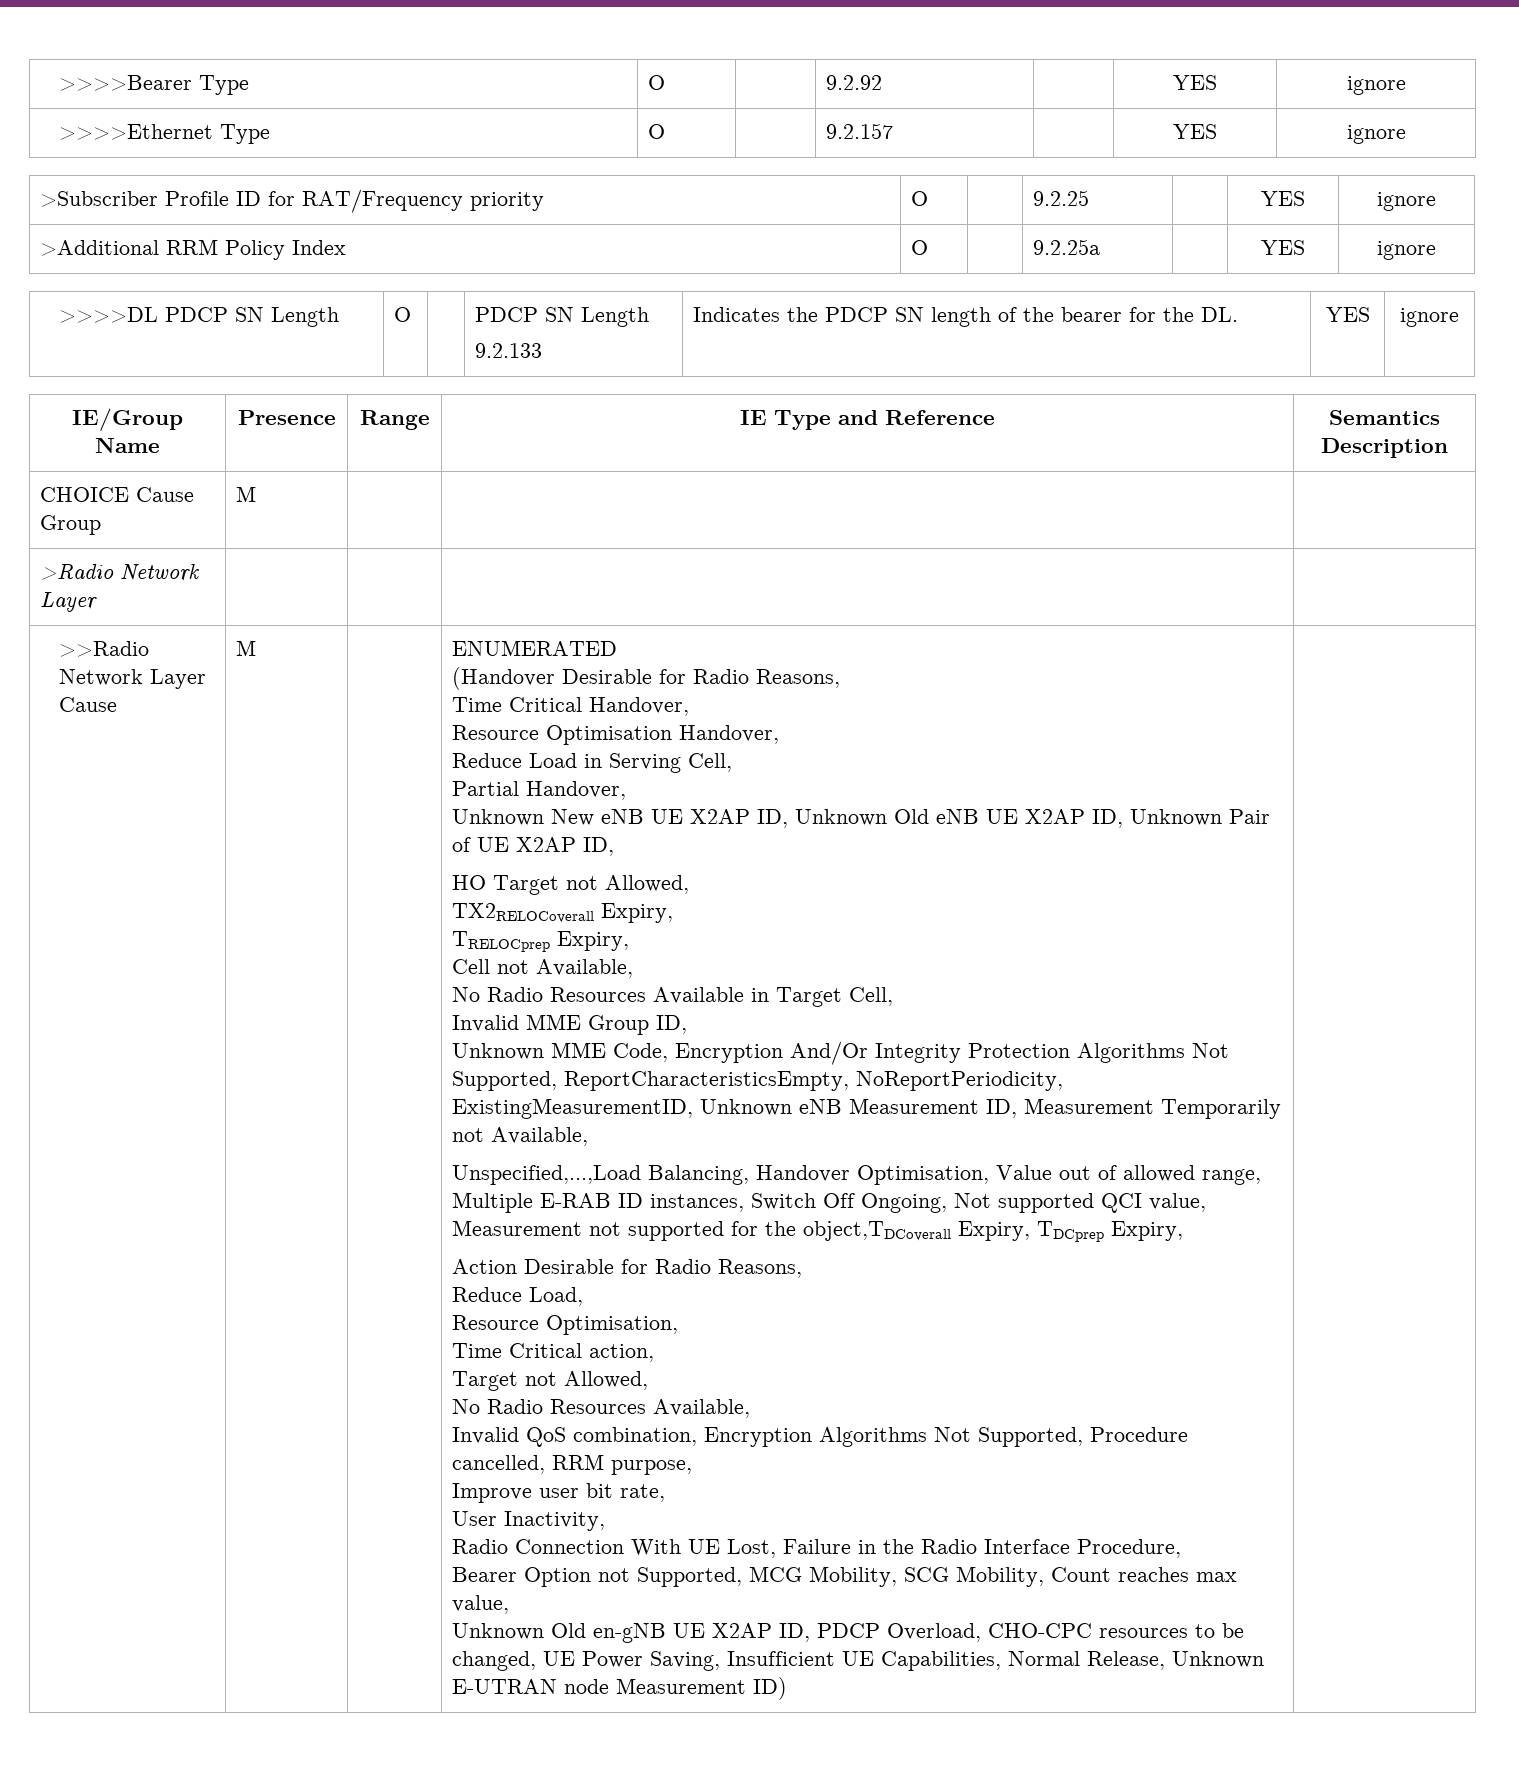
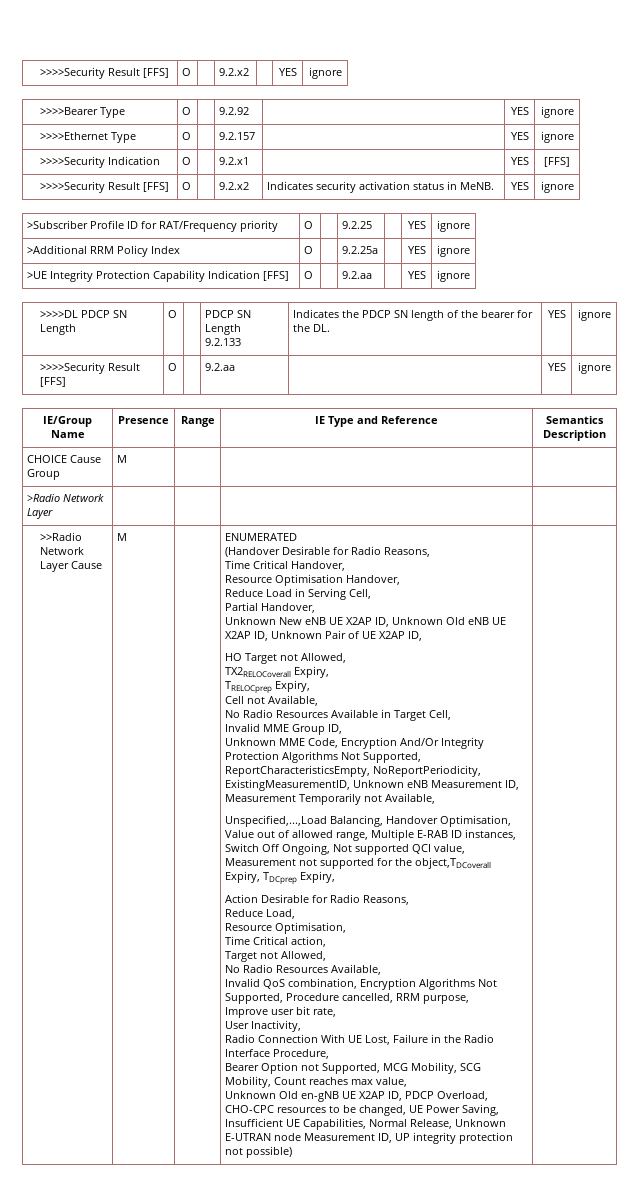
(58, 83) none -> [40,67,170,79] [182,68,192,76] [219,68,250,76] [278,68,297,76] [308,67,342,79] >>>>Security Result [FFS] | O | | 9.2.x2 | | YES | ignore //
(1406, 134) none -> [40,156,161,168] [182,157,192,165] [219,157,250,165] [510,157,529,165] [544,157,570,167] [40,181,170,193] [182,182,192,190] [219,182,250,190] [267,181,495,193] [510,182,529,190] [540,181,574,193] // >>>>Security Indication | O | | 9.2.x1 | | YES | [FFS] // >>>>Security Result [FFS] | O | | 9.2.x2 | Indicates security activation status in MeNB. | YES | ignore
(1436, 250) none -> [27,270,290,282] [304,271,314,279] [342,271,373,279] [407,271,426,279] [437,270,470,282] // >UE Integrity Protection Capability Indication [FFS] | O | | 9.2.aa | | YES | ignore
(1459, 317) none -> [40,362,141,374] [40,377,67,387] [168,363,178,371] [205,363,236,371] [547,363,566,371] [577,362,611,374] // >>>>Security Result [FFS] | O | | 9.2.aa | | YES | ignore
[753,1677,788,1700] ID) -> [378,1132,514,1144] [225,1146,293,1158] ID, UP integrity protection not possible)

